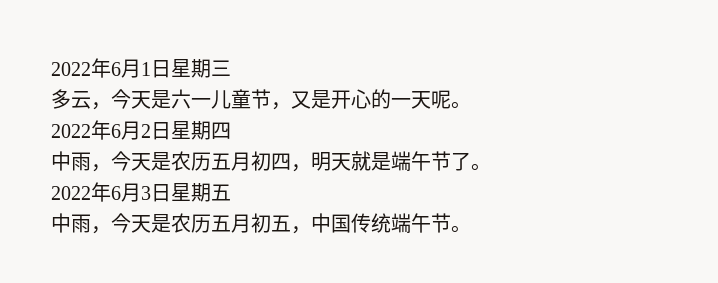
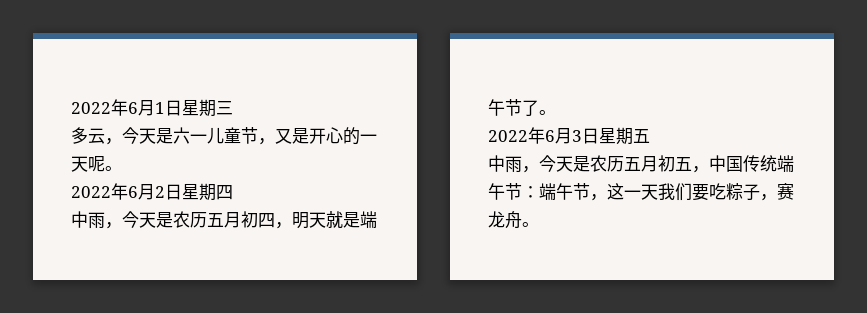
(451, 223) none -> [522,182,794,201] [488,211,522,229] ：端午节，这一天我们要吃粽子，赛龙舟

